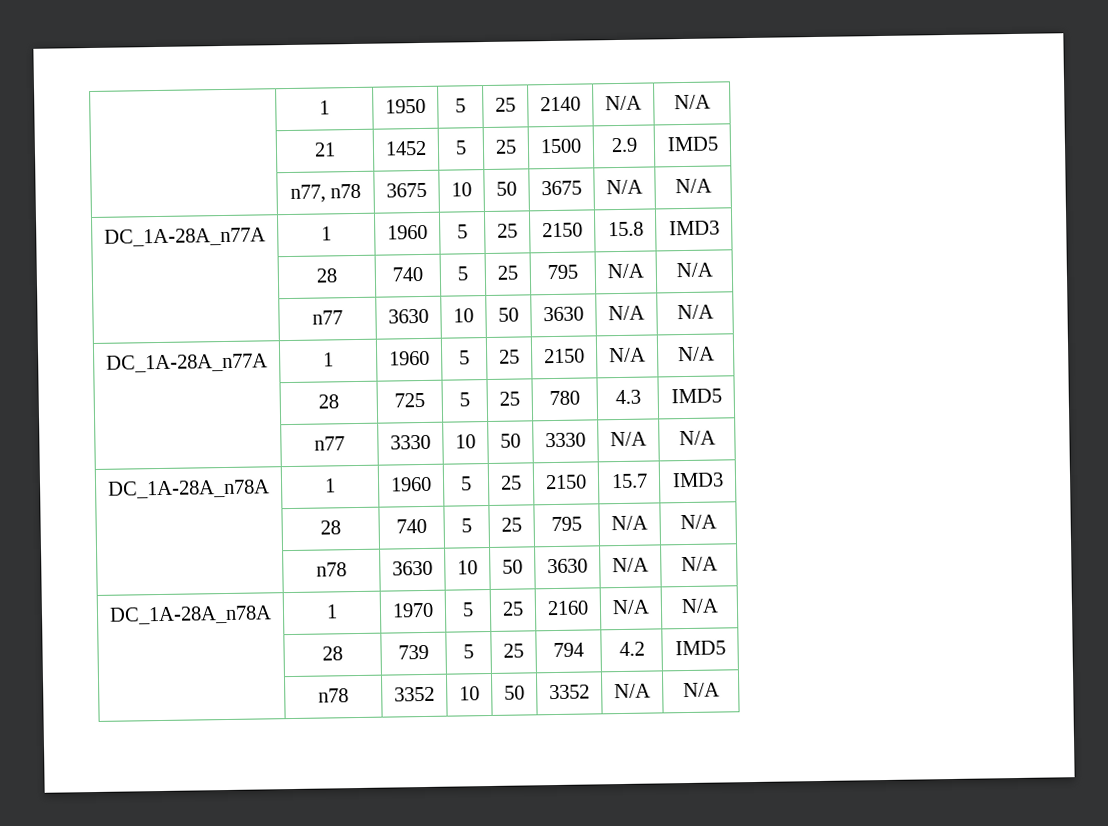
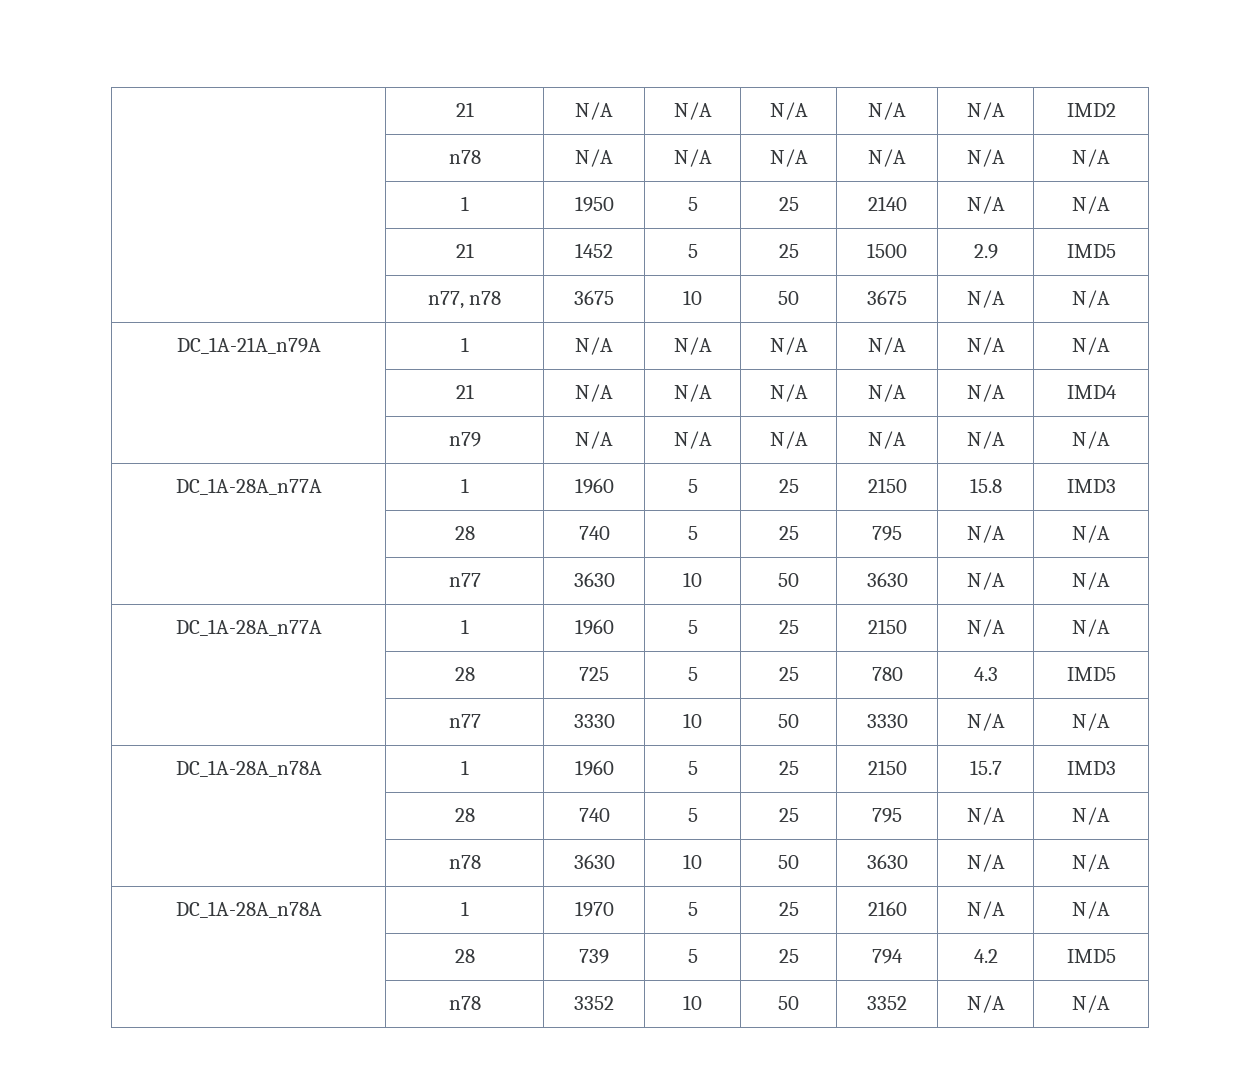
(319, 107) none -> [455,102,474,117] [575,102,613,120] [673,102,712,120] [769,102,808,120] [868,102,906,120] [966,102,1005,120] [1066,103,1116,117] [448,150,481,164] [575,149,613,167] [673,149,712,167] [769,149,808,167] [868,149,906,167] [966,149,1005,167] [1072,149,1110,167] | 21 | N/A | N/A | N/A | N/A | N/A | IMD2 // | n78 | N/A | N/A | N/A | N/A | N/A | N/A //
(712, 186) none -> [176,337,321,354] [460,337,469,352] [575,337,613,355] [673,337,712,355] [769,337,808,355] [868,337,906,355] [966,337,1005,355] [1072,337,1110,355] [455,384,474,399] [575,384,613,402] [673,384,712,402] [769,384,808,402] [868,384,906,402] [966,384,1005,402] [1066,385,1117,399] [448,432,481,447] [575,431,613,449] [673,431,712,449] [769,431,808,449] [868,431,906,449] [966,431,1005,449] [1072,431,1110,449] // DC_1A-21A_n79A | 1 | N/A | N/A | N/A | N/A | N/A | N/A // | 21 | N/A | N/A | N/A | N/A | N/A | IMD4 // | n79 | N/A | N/A | N/A | N/A | N/A | N/A

